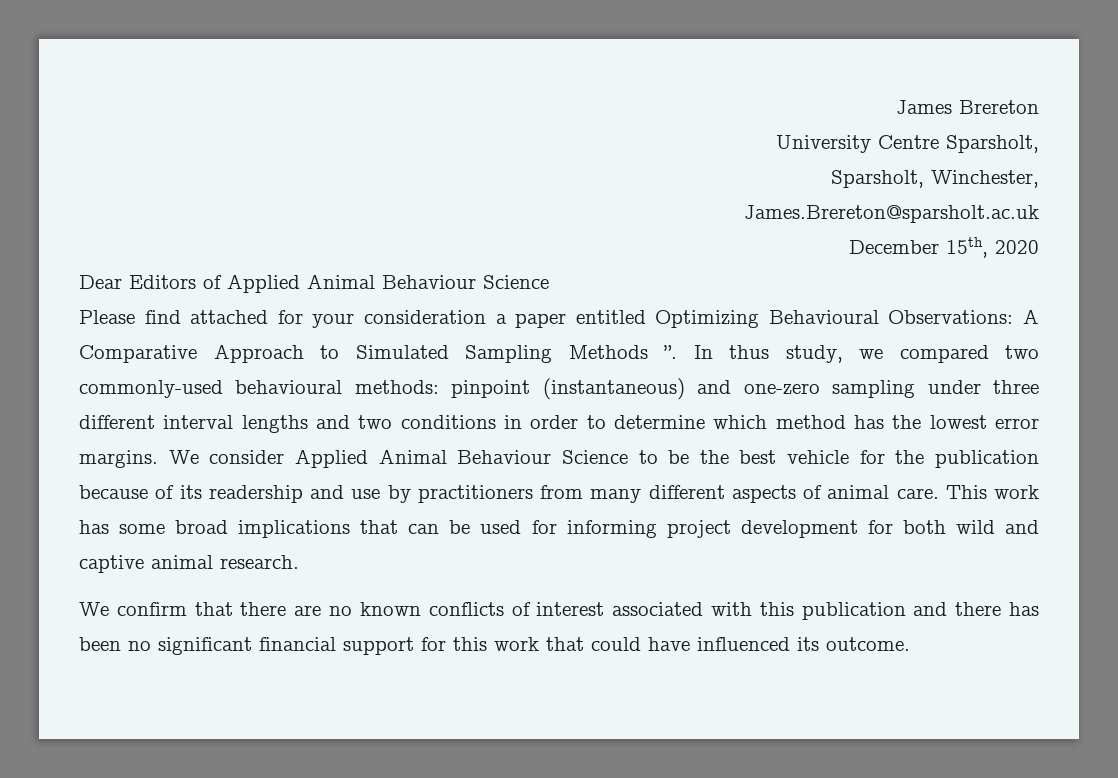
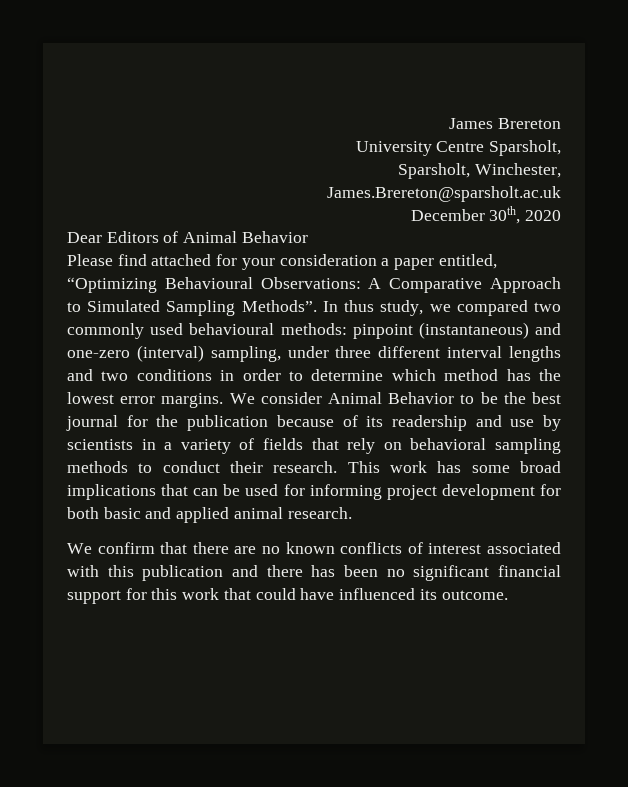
[946,237,988,258] 15th, -> [489,206,521,224] 30th,
[227,274,549,293] Applied Animal Behaviour Science -> [183,231,308,243] Animal Behavior
[575,310,760,328] entitled Optimizing -> [438,254,497,269] [67,277,157,293] entitled, “Optimizing
[568,345,677,359] Methods ”. -> [241,300,317,312] Methods”.
[79,380,223,398] commonly-used -> [67,323,184,339] commonly used
[832,380,916,398] sampling -> [136,345,281,362] (interval) sampling,
[294,449,628,468] Applied Animal Behaviour Science -> [328,392,455,404] Animal Behavior
[787,450,850,464] vehicle -> [66,415,118,431] journal
[417,485,939,503] practitioners from many different aspects of animal care. -> [67,438,561,454] [67,461,338,473] scientists in a variety of fields that rely on behavioral sampling methods to conduct their research.
[955,520,1040,534] [79,555,144,573] wild and captive -> [103,507,230,523] basic and applied

